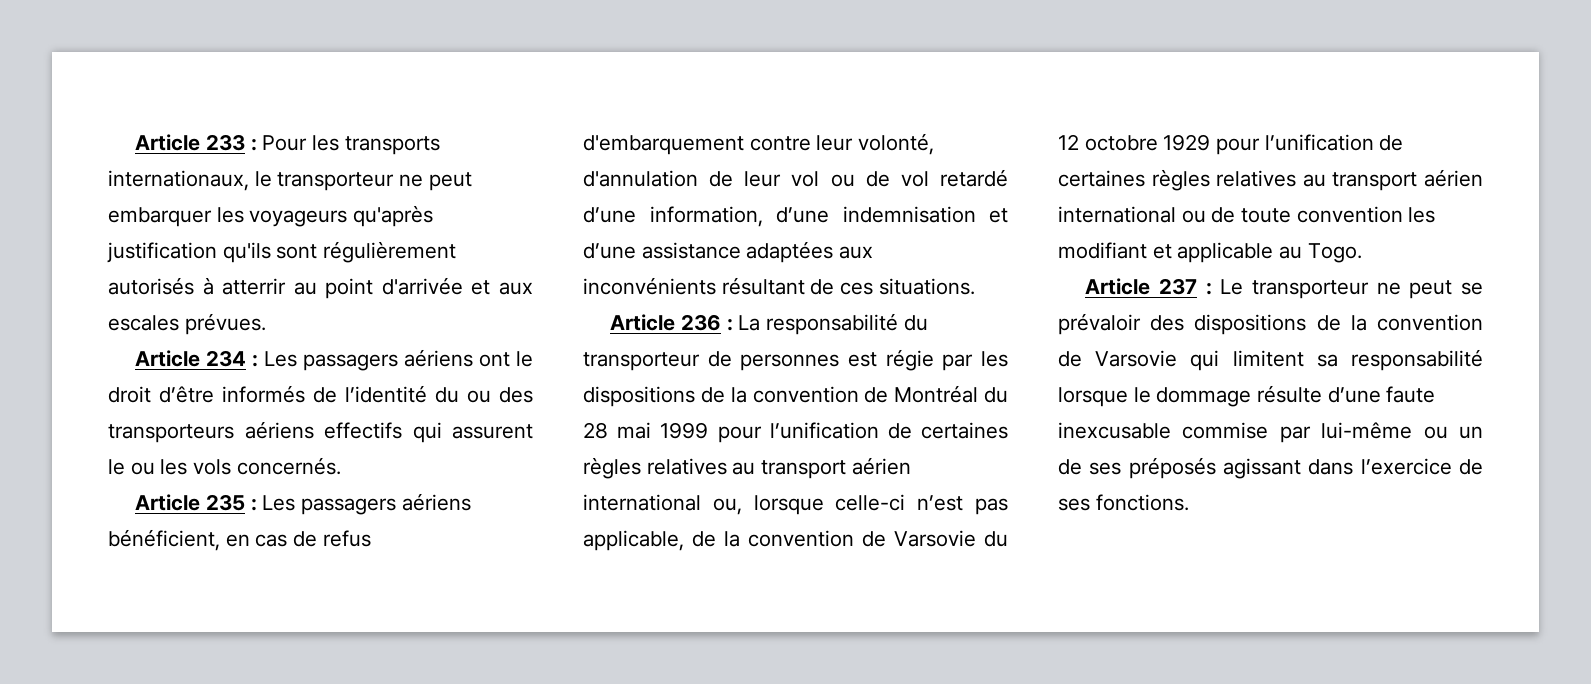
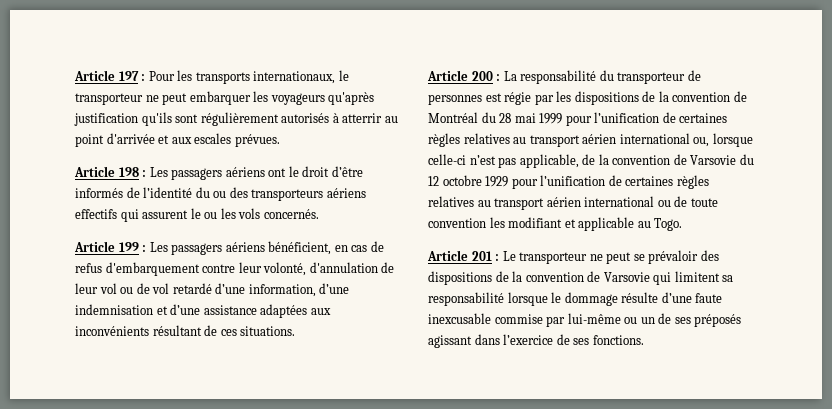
[135,134,246,151] Article 233 -> [74,70,139,81] Article 197
[206,350,247,367] 234 -> [118,167,139,177] 198
[206,494,246,511] 235 -> [118,242,139,252] 199
[681,314,722,331] 236 -> [471,71,493,81] 200
[1159,278,1198,295] 237 -> [471,251,492,261] 201

